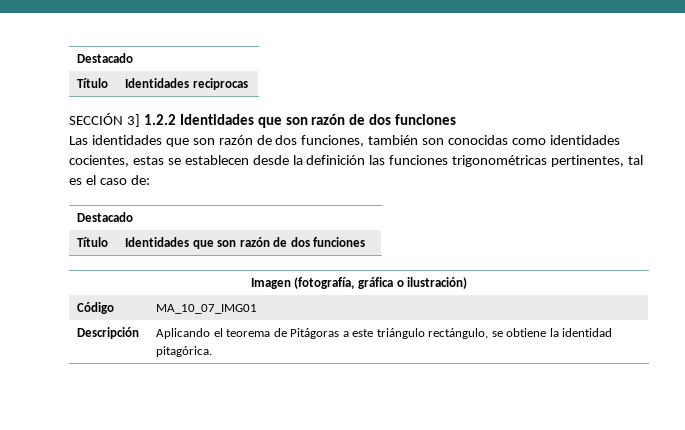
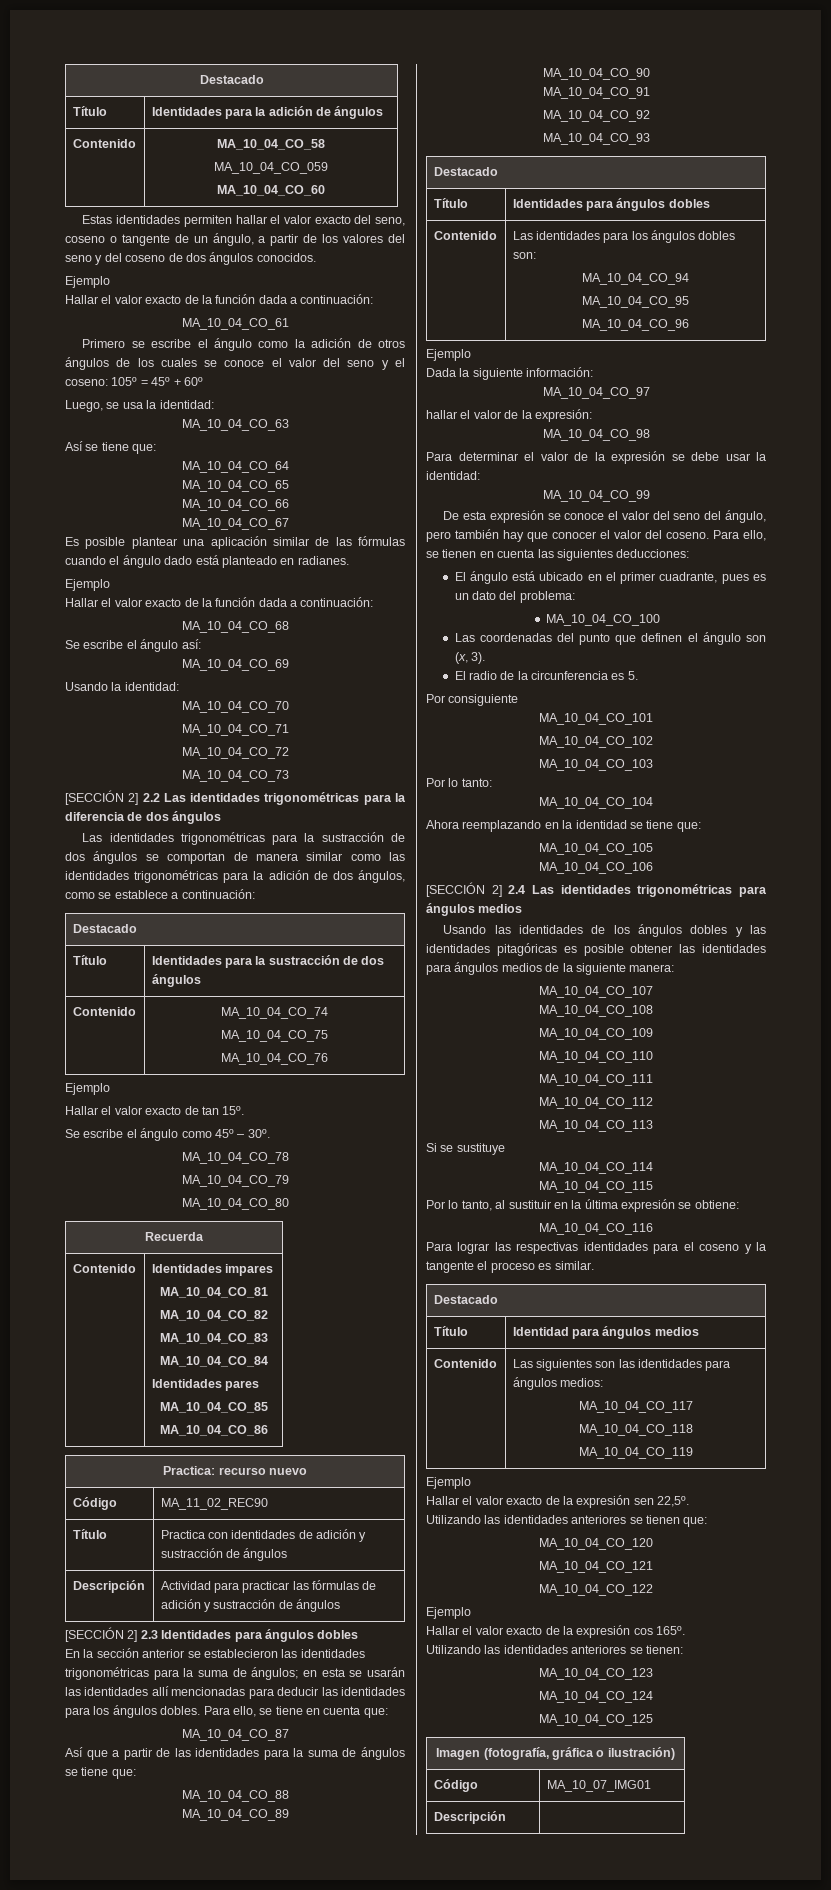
[77,53,134,63] [77,78,109,88] [125,78,248,90] [69,113,457,128] [69,135,620,147] [69,155,644,167] [69,175,150,185] [77,212,134,222] [77,237,109,247] [125,237,366,249] Destacado // Título | Identidades reciprocas // SECCIÓN 3] 1.2.2 Identidades que son razón de dos funciones // Las identidades que son razón de dos funciones, también son conocidas como identidades cocientes, estas se establecen desde la definición las funciones trigonométricas pertinentes, tal es el caso de: // Destacado // Título | Identidades que son razón de dos funciones -> [199,75,264,84] [72,106,107,116] [151,106,384,119] [72,139,136,148] [217,139,325,150] [214,162,328,174] [217,185,325,196] [82,215,406,227] [65,233,406,246] [65,252,316,265] [65,276,110,288] [65,294,374,304] [181,318,289,330] [82,338,406,351] [65,357,405,370] [65,377,203,386] [65,400,214,412] [181,419,289,431] [65,441,157,454] [181,461,289,473] [181,480,289,492] [181,499,289,511] [181,518,289,530] [65,536,405,549] [65,555,349,568] [65,579,110,591] [65,597,374,607] [181,621,289,633] [65,639,201,652] [181,659,289,671] [65,682,179,691] [181,701,289,713] [181,724,289,736] [181,747,289,759] [181,770,289,782] [65,790,406,805] [65,811,222,824] [82,832,406,845] [65,851,405,864] [65,870,405,883] [65,889,255,899] [72,924,137,933] [72,955,107,965] [151,955,385,968] [151,974,201,987] [72,1007,136,1016] [221,1007,328,1019] [221,1030,328,1042] [221,1053,328,1065] [65,1083,110,1095] [65,1106,245,1115] [65,1128,270,1141] [181,1152,289,1164] [181,1175,289,1187] [181,1198,289,1210] [145,1232,204,1241] [72,1264,136,1273] [151,1264,273,1276] [159,1287,268,1298] [159,1310,268,1321] [159,1333,268,1344] [159,1356,268,1367] [151,1379,259,1391] [159,1402,268,1413] [159,1425,268,1436] [163,1466,307,1475] [72,1497,117,1510] [160,1498,268,1510] [72,1529,107,1539] [160,1529,367,1542] [160,1548,288,1561] [72,1580,145,1593] [160,1580,377,1593] [160,1599,341,1612] [65,1627,359,1642] [65,1648,365,1658] [65,1667,405,1680] [65,1686,405,1699] [65,1705,388,1718] [181,1729,289,1741] [65,1747,405,1760] [65,1767,136,1779] [181,1790,289,1802] [181,1809,289,1821] [542,68,650,80] [542,87,650,99] [542,110,650,122] [542,133,650,145] [433,167,498,176] [433,198,468,208] [512,198,710,211] [433,231,497,240] [512,230,736,243] [512,252,536,259] [582,273,689,285] [582,296,689,308] [582,319,689,331] [426,349,471,361] [426,367,594,380] [542,387,650,399] [426,409,592,422] [542,429,650,441] [426,451,766,464] [426,471,480,480] [542,490,650,502] [443,510,766,523] [426,529,766,542] [426,549,690,561] [454,571,766,584] [454,591,575,603] [545,614,660,626] [454,632,766,645] [454,652,485,664] [454,671,638,680] [426,694,519,706] [539,713,653,725] [539,736,653,748] [539,759,653,771] [426,778,492,787] [539,797,653,809] [426,820,701,832] [539,843,653,855] [539,862,653,874] [426,882,767,897] [426,903,523,916] [443,924,766,937] [426,943,766,956] [426,962,675,975] [539,986,653,998] [539,1005,653,1017] [539,1028,653,1040] [539,1051,653,1063] [539,1074,653,1086] [539,1097,653,1109] [539,1120,653,1132] [426,1143,505,1155] [539,1162,653,1174] [539,1181,653,1193] [426,1199,739,1212] [539,1223,653,1235] [426,1242,766,1254] [426,1261,594,1273] [433,1295,498,1304] [433,1326,468,1336] [512,1326,699,1339] [433,1359,497,1368] [512,1359,731,1371] [512,1377,603,1390] [578,1401,693,1413] [578,1424,693,1436] [578,1447,693,1459] [426,1477,471,1489] [426,1495,689,1508] [426,1515,708,1527] [539,1538,653,1550] [539,1561,653,1573] [539,1584,653,1596] [426,1607,471,1619] [426,1625,685,1638] [426,1645,683,1654] [539,1668,653,1680] [539,1691,653,1703] [539,1714,653,1726] Destacado // Título | Identidades para la adición de ángulos // Contenido | MA_10_04_CO_58 // MA_10_04_CO_059 // MA_10_04_CO_60 // Estas identidades permiten hallar el valor exacto del seno, coseno o tangente de un ángulo, a partir de los valores del seno y del coseno de dos ángulos conocidos. // Ejemplo // Hallar el valor exacto de la función dada a continuación: // MA_10_04_CO_61 // Primero se escribe el ángulo como la adición de otros ángulos de los cuales se conoce el valor del seno y el coseno: 105º = 45º + 60º // Luego, se usa la identidad: // MA_10_04_CO_63 // Así se tiene que: // MA_10_04_CO_64 // MA_10_04_CO_65 // MA_10_04_CO_66 // MA_10_04_CO_67 // Es posible plantear una aplicación similar de las fórmulas cuando el ángulo dado está planteado en radianes. // Ejemplo // Hallar el valor exacto de la función dada a continuación: // MA_10_04_CO_68 // Se escribe el ángulo así: // MA_10_04_CO_69 // Usando la identidad: // MA_10_04_CO_70 // MA_10_04_CO_71 // MA_10_04_CO_72 // MA_10_04_CO_73 // [SECCIÓN 2] 2.2 Las identidades trigonométricas para la diferencia de dos ángulos // Las identidades trigonométricas para la sustracción de dos ángulos se comportan de manera similar como las identidades trigonométricas para la adición de dos ángulos, como se establece a continuación: // Destacado // Título | Identidades para la sustracción de dos ángulos // Contenido | MA_10_04_CO_74 // MA_10_04_CO_75 // MA_10_04_CO_76 // Ejemplo // Hallar el valor exacto de tan 15º. // Se escribe el ángulo como 45º – 30º. // MA_10_04_CO_78 // MA_10_04_CO_79 // MA_10_04_CO_80 // Recuerda // Contenido | Identidades impares // MA_10_04_CO_81 // MA_10_04_CO_82 // MA_10_04_CO_83 // MA_10_04_CO_84 // Identidades pares // MA_10_04_CO_85 // MA_10_04_CO_86 // Practica: recurso nuevo // Código | MA_11_02_REC90 // Título | Practica con identidades de adición y sustracción de ángulos // Descripción | Actividad para practicar las fórmulas de adición y sustracción de ángulos // [SECCIÓN 2] 2.3 Identidades para ángulos dobles // En la sección anterior se establecieron las identidades trigonométricas para la suma de ángulos; en esta se usarán las identidades allí mencionadas para deducir las identidades para los ángulos dobles. Para ello, se tiene en cuenta que: // MA_10_04_CO_87 // Así que a partir de las identidades para la suma de ángulos se tiene que: // MA_10_04_CO_88 // MA_10_04_CO_89 // MA_10_04_CO_90 // MA_10_04_CO_91 // MA_10_04_CO_92 // MA_10_04_CO_93 // Destacado // Título | Identidades para ángulos dobles // Contenido | Las identidades para los ángulos dobles son: // MA_10_04_CO_94 // MA_10_04_CO_95 // MA_10_04_CO_96 // Ejemplo // Dada la siguiente información: // MA_10_04_CO_97 // hallar el valor de la expresión: // MA_10_04_CO_98 // Para determinar el valor de la expresión se debe usar la identidad: // MA_10_04_CO_99 // De esta expresión se conoce el valor del seno del ángulo, pero también hay que conocer el valor del coseno. Para ello, se tienen en cuenta las siguientes deducciones: // El ángulo está ubicado en el primer cuadrante, pues es un dato del problema: // MA_10_04_CO_100 // Las coordenadas del punto que definen el ángulo son (x, 3). // El radio de la circunferencia es 5. // Por consiguiente // MA_10_04_CO_101 // MA_10_04_CO_102 // MA_10_04_CO_103 // Por lo tanto: // MA_10_04_CO_104 // Ahora reemplazando en la identidad se tiene que: // MA_10_04_CO_105 // MA_10_04_CO_106 // [SECCIÓN 2] 2.4 Las identidades trigonométricas para ángulos medios // Usando las identidades de los ángulos dobles y las identidades pitagóricas es posible obtener las identidades para ángulos medios de la siguiente manera: // MA_10_04_CO_107 // MA_10_04_CO_108 // MA_10_04_CO_109 // MA_10_04_CO_110 // MA_10_04_CO_111 // MA_10_04_CO_112 // MA_10_04_CO_113 // Si se sustituye // MA_10_04_CO_114 // MA_10_04_CO_115 // Por lo tanto, al sustituir en la última expresión se obtiene: // MA_10_04_CO_116 // Para lograr las respectivas identidades para el coseno y la tangente el proceso es similar. // Destacado // Título | Identidad para ángulos medios // Contenido | Las siguientes son las identidades para ángulos medios: // MA_10_04_CO_117 // MA_10_04_CO_118 // MA_10_04_CO_119 // Ejemplo // Hallar el valor exacto de la expresión sen 22,5º. // Utilizando las identidades anteriores se tienen que: // MA_10_04_CO_120 // MA_10_04_CO_121 // MA_10_04_CO_122 // Ejemplo // Hallar el valor exacto de la expresión cos 165º. // Utilizando las identidades anteriores se tienen: // MA_10_04_CO_123 // MA_10_04_CO_124 // MA_10_04_CO_125
[156,328,613,339] [156,346,213,357] Aplicando el teorema de Pitágoras a este triángulo rectángulo, se obtiene la identidad pitagórica. -> (506, 1817) none

